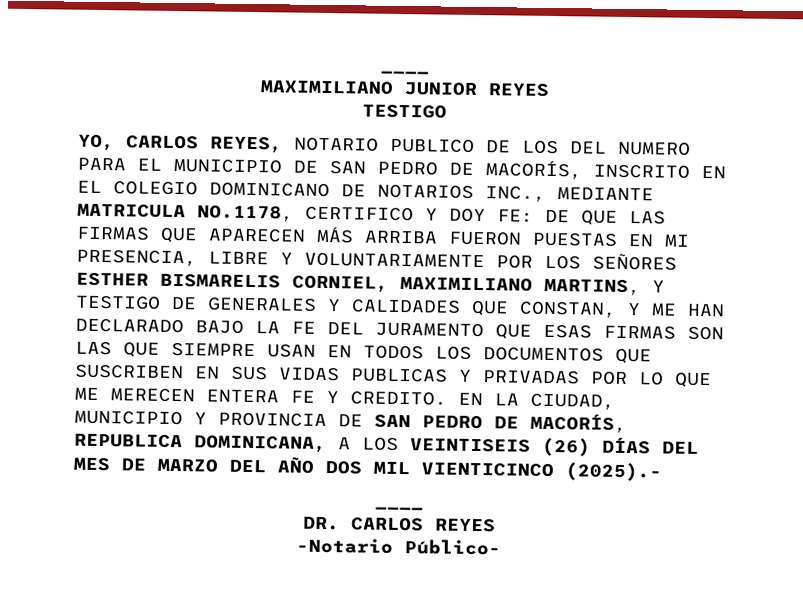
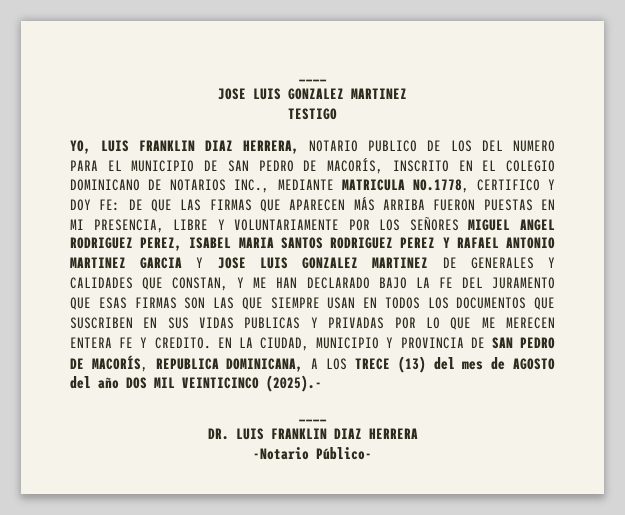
[380,70,430,75] [259,80,549,97] [361,104,447,119] [78,134,283,154] ____ // MAXIMILIANO JUNIOR REYES // TESTIGO // YO, CARLOS REYES, -> [298,79,327,82] [218,88,407,100] [288,108,337,120] [70,140,299,154] ____ // JOSE LUIS GONZALEZ MARTINEZ // TESTIGO // YO, LUIS FRANKLIN DIAZ HERRERA,
[197,204,294,222] NO.1178, -> [412,179,469,193] NO.1778,
[76,272,665,296] [75,295,161,310] ESTHER BISMARELIS CORNIEL, MAXIMILIANO MARTINS, Y TESTIGO -> [468,219,555,231] [70,237,555,251] [70,257,429,269] MIGUEL ANGEL RODRIGUEZ PEREZ, ISABEL MARIA SANTOS RODRIGUEZ PEREZ Y RAFAEL ANTONIO MARTINEZ GARCIA Y JOSE LUIS GONZALEZ MARTINEZ
[410,437,699,457] [73,456,314,474] VEINTISEIS (26) DÍAS DEL MES DE MARZO DEL AÑO -> [354,356,555,373] [70,376,119,389] TRECE (13) del mes de AGOSTO del año
[421,462,554,478] VIENTICINCO -> [182,377,259,389] VEINTICINCO
[350,517,496,533] CARLOS REYES -> [235,428,418,440] LUIS FRANKLIN DIAZ HERRERA

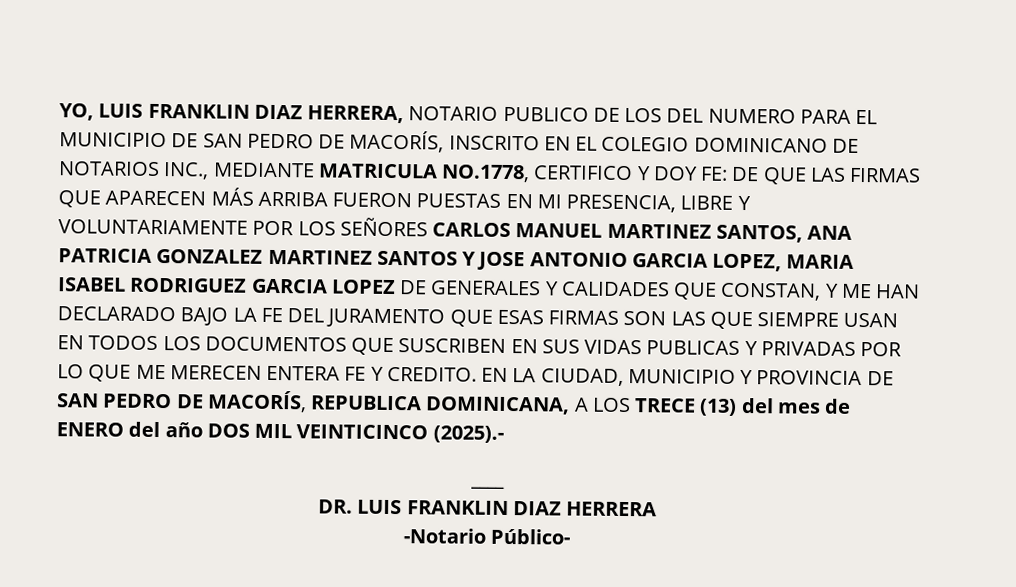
[298,79,327,82] [218,88,407,100] [288,108,337,120] ____ // JOSE LUIS GONZALEZ MARTINEZ // TESTIGO // -> (59, 112) none
[468,219,555,231] [70,237,555,251] [70,257,429,269] MIGUEL ANGEL RODRIGUEZ PEREZ, ISABEL MARIA SANTOS RODRIGUEZ PEREZ Y RAFAEL ANTONIO MARTINEZ GARCIA Y JOSE LUIS GONZALEZ MARTINEZ -> [432,222,853,243] [58,248,855,272] [58,277,396,295] CARLOS MANUEL MARTINEZ SANTOS, ANA PATRICIA GONZALEZ MARTINEZ SANTOS Y JOSE ANTONIO GARCIA LOPEZ, MARIA ISABEL RODRIGUEZ GARCIA LOPEZ
[513,358,555,370] AGOSTO -> [56,422,124,437] ENERO

